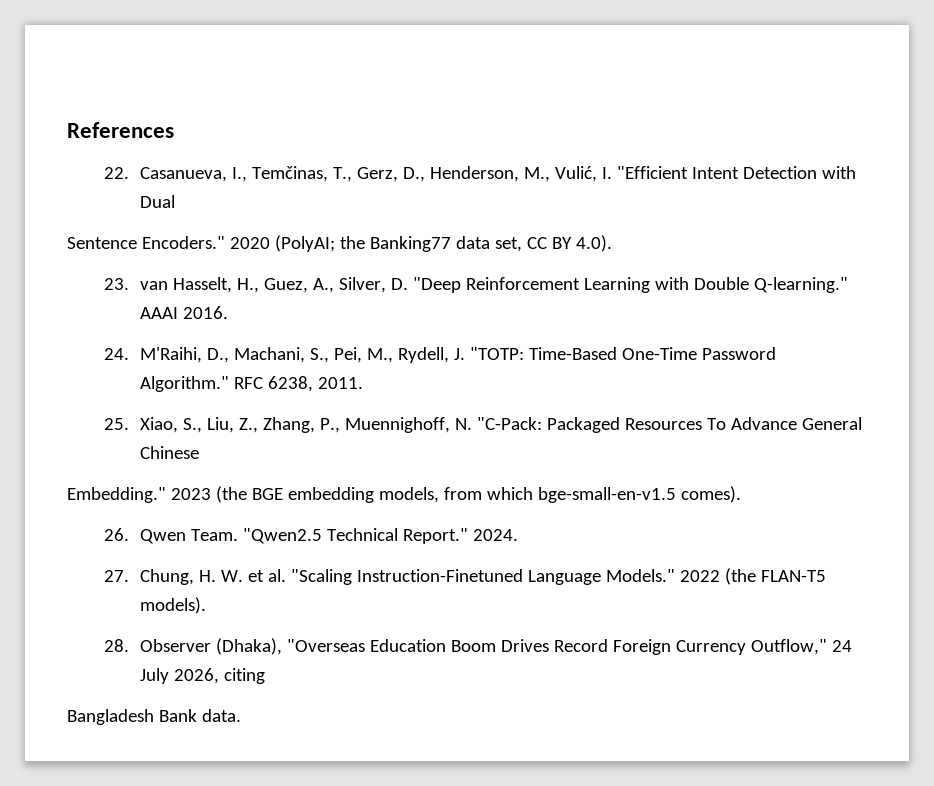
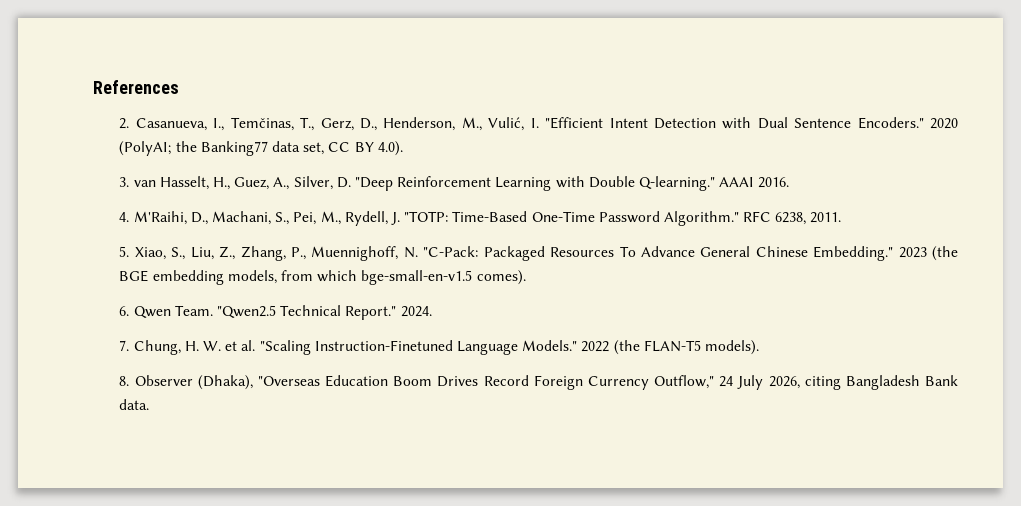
[103,167,129,179] 22. -> [119,118,130,129] 2.
(176, 201) // -> (788, 123) none
[103,278,129,290] 23. -> [119,177,130,187] 3.
[103,348,129,360] 24. -> [119,212,130,222] 4.
[103,418,129,430] 25. -> [119,246,130,257] 5.
(200, 452) // -> (808, 251) none
[103,528,129,541] 26. -> [119,306,130,316] 6.
[103,570,129,582] 27. -> [119,340,130,351] 7.
[103,639,129,652] 28. -> [119,376,130,386] 8.
(266, 676) // -> (841, 383) none

